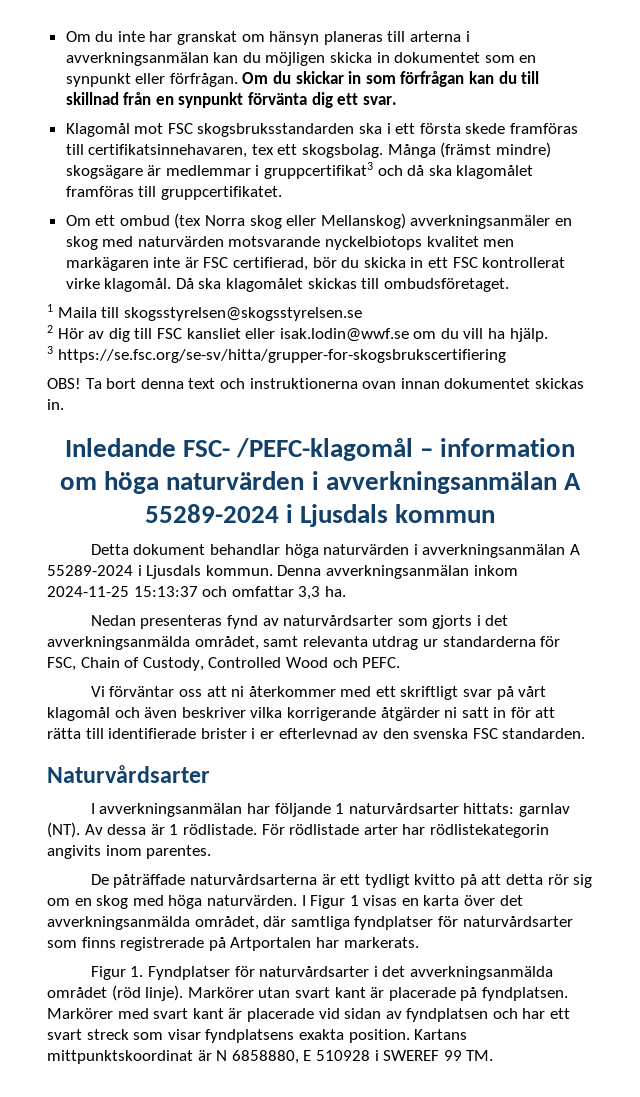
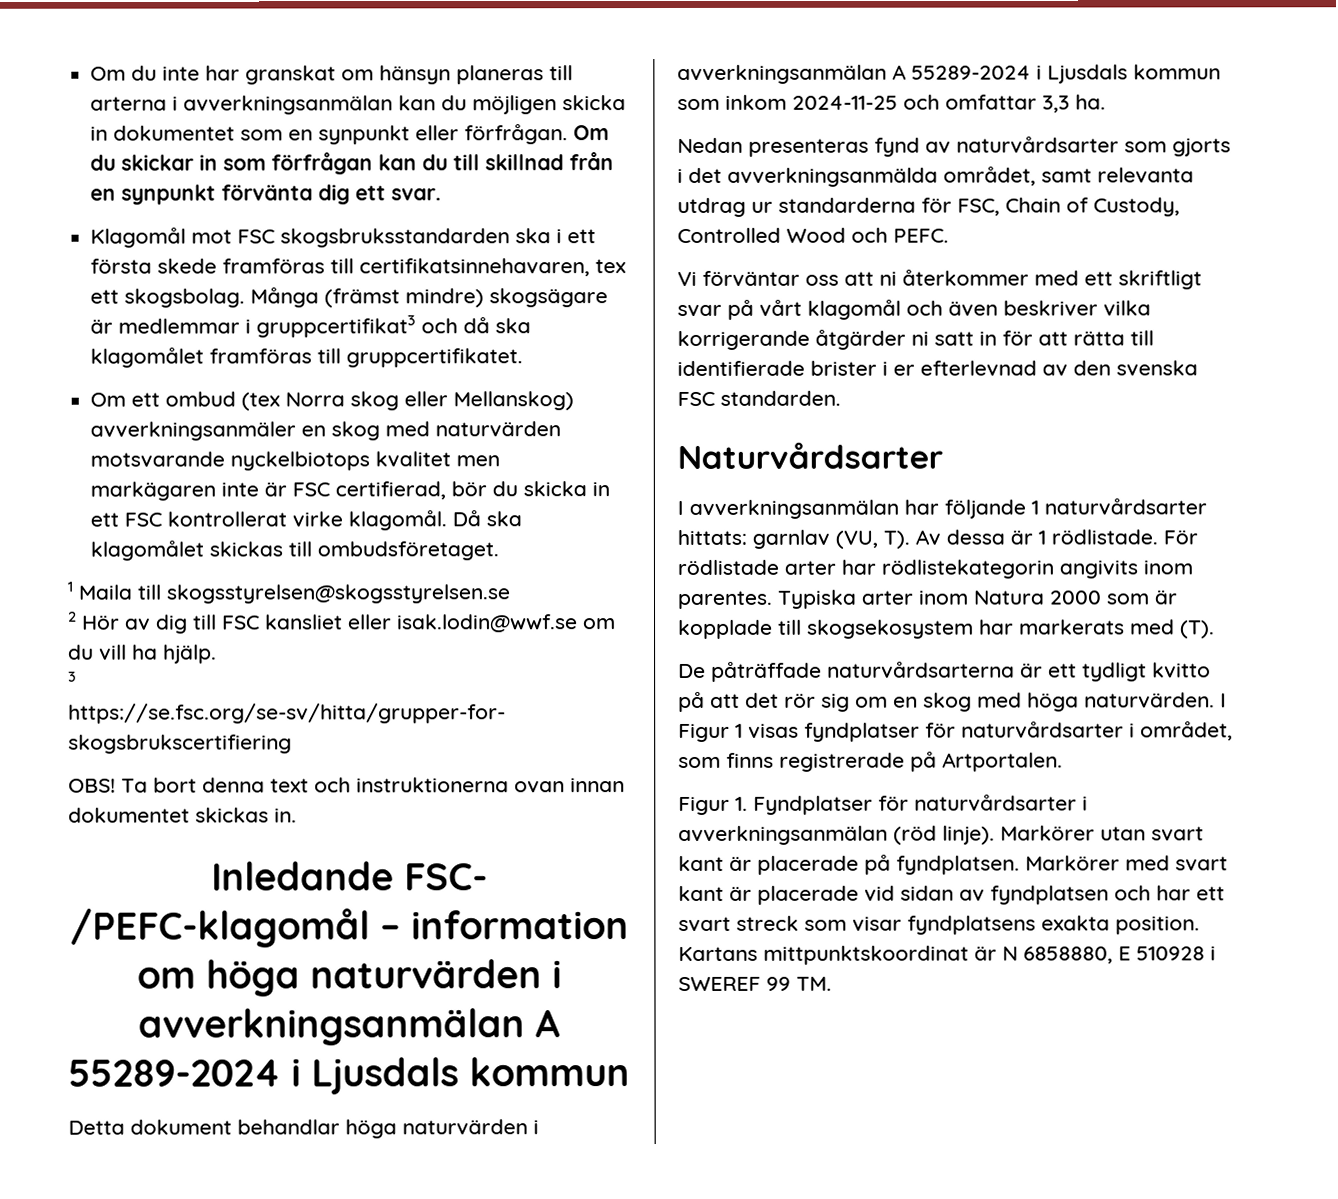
[205,565,469,579] kommun. Denna avverkningsanmälan -> [1133,64,1221,80] [677,98,720,110] kommun som
[133,586,198,597] 15:13:37 -> (898, 102) none
[47,822,80,838] (NT). -> [835,530,910,549] (VU, T).
(212, 852) none -> [777,589,1178,609] [678,619,1215,639] Typiska arter inom Natura 2000 som är kopplade till skogsekosystem har markerats med (T).
[506,874,544,885] detta -> [745,692,779,708] det
[401,895,523,906] [47,916,350,930] en karta över det avverkningsanmälda området, där samtliga -> (799, 731) none
(573, 921) none -> [1129,721,1233,741] i området,
[230,937,419,951] Artportalen har markerats. -> [942,752,1063,772] Artportalen.
[382,966,553,980] [47,987,107,998] det avverkningsanmälda området -> [678,825,888,845] avverkningsanmälan

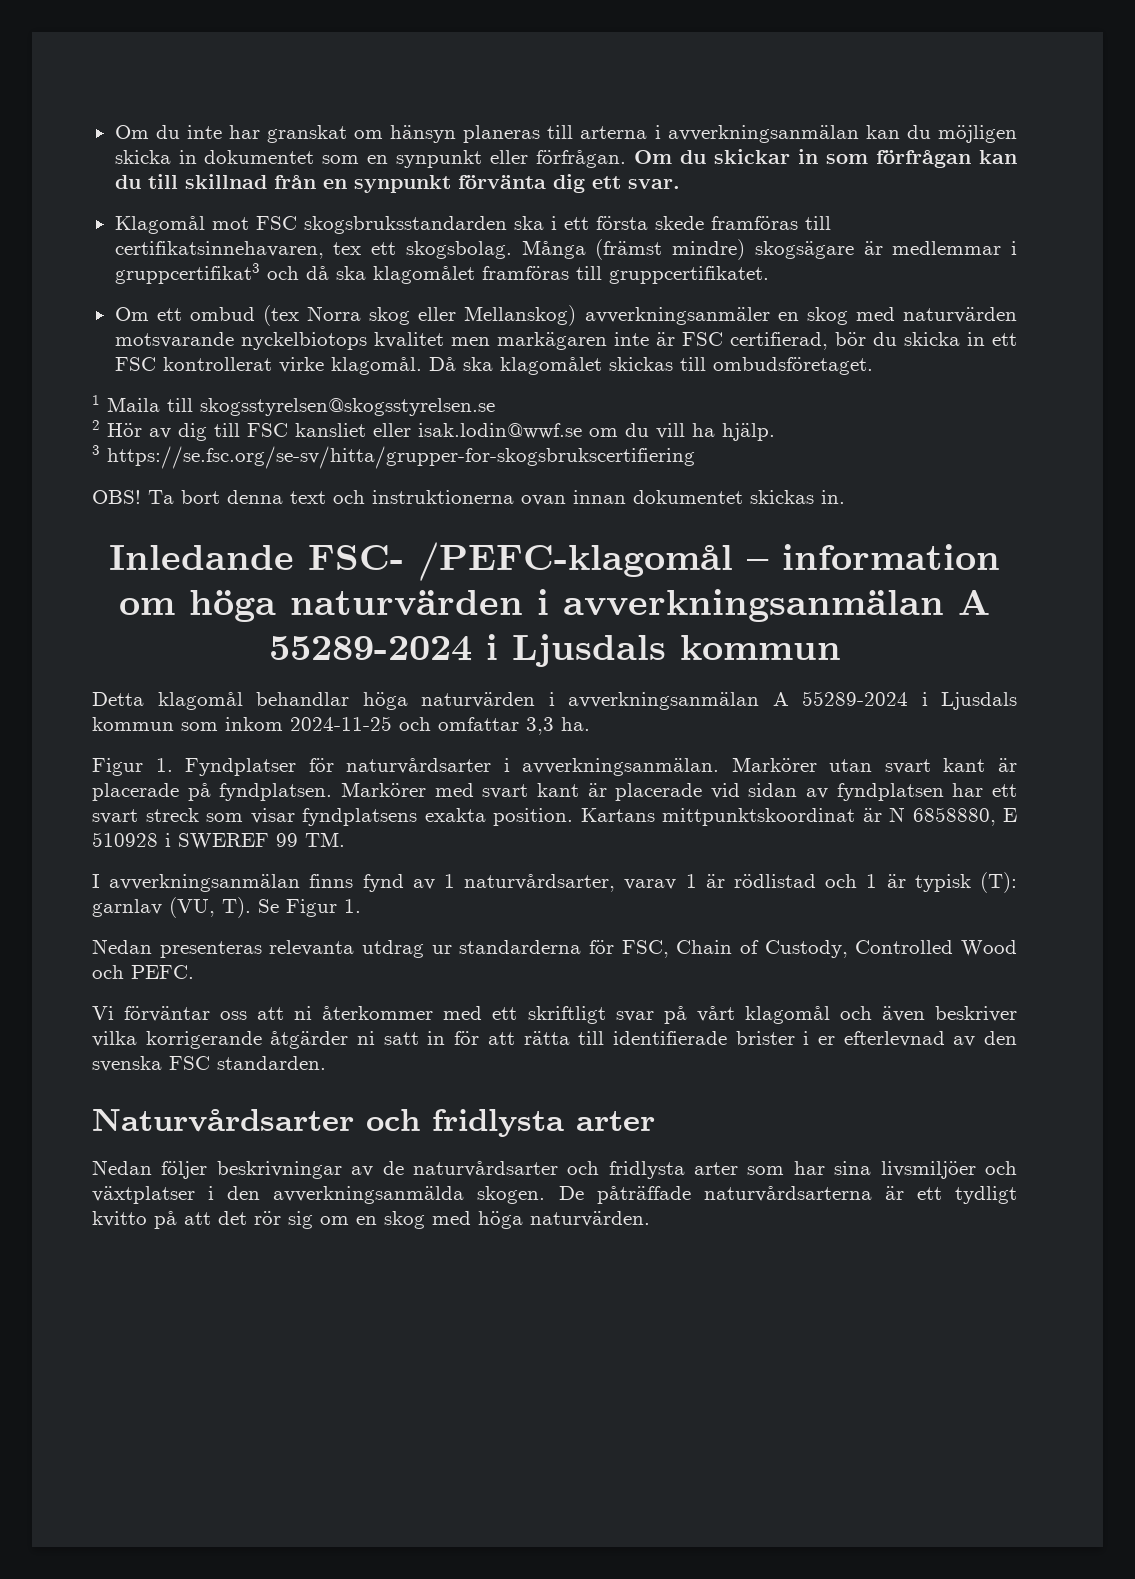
[130,1119,232,1135] dokument -> [157,692,243,710] klagomål
[677,136,1231,157] [677,166,1092,187] Nedan presenteras fynd av naturvårdsarter som gjorts i det avverkningsanmälda området, samt -> [92,757,1017,776] [92,782,1017,801] [92,807,1017,826] [92,832,345,849] [92,872,1018,893] [92,897,361,918] [92,939,262,958] Figur 1. Fyndplatser för naturvårdsarter i avverkningsanmälan. Markörer utan svart kant är placerade på fyndplatsen. Markörer med svart kant är placerade vid sidan av fyndplatsen har ett svart streck som visar fyndplatsens exakta position. Kartans mittpunktskoordinat är N 6858880, E 510928 i SWEREF 99 TM. // I avverkningsanmälan finns fynd av 1 naturvårdsarter, varav 1 är rödlistad och 1 är typisk (T): garnlav (VU, T). Se Figur 1. // Nedan presenteras
[677,498,1207,519] [677,529,1198,549] [677,559,1193,579] [677,589,1178,609] [678,619,1215,639] // I avverkningsanmälan har följande 1 naturvårdsarter hittats: garnlav (VU, T). Av dessa är 1 rödlistade. För rödlistade arter har rödlistekategorin angivits inom parentes. Typiska arter inom Natura 2000 som är kopplade till skogsekosystem har markerats med (T). // -> [366,1109,655,1137] [92,1160,1017,1179] [92,1186,546,1204] och fridlysta arter // Nedan följer beskrivningar av de naturvårdsarter och fridlysta arter som har sina livsmiljöer och växtplatser i den avverkningsanmälda skogen.
[1220,693,1227,708] [678,721,1233,742] [678,751,1063,772] [678,794,1088,815] [678,825,1204,845] [678,854,1228,875] [678,885,1225,905] [678,915,1200,935] [678,945,1216,965] [678,976,832,991] I Figur 1 visas fyndplatser för naturvårdsarter i området, som finns registrerade på Artportalen. // Figur 1. Fyndplatser för naturvårdsarter i avverkningsanmälan (röd linje). Markörer utan svart kant är placerade på fyndplatsen. Markörer med svart kant är placerade vid sidan av fyndplatsen och har ett svart streck som visar fyndplatsens exakta position. Kartans mittpunktskoordinat är N 6858880, E 510928 i SWEREF 99 TM. -> (650, 1219) none

